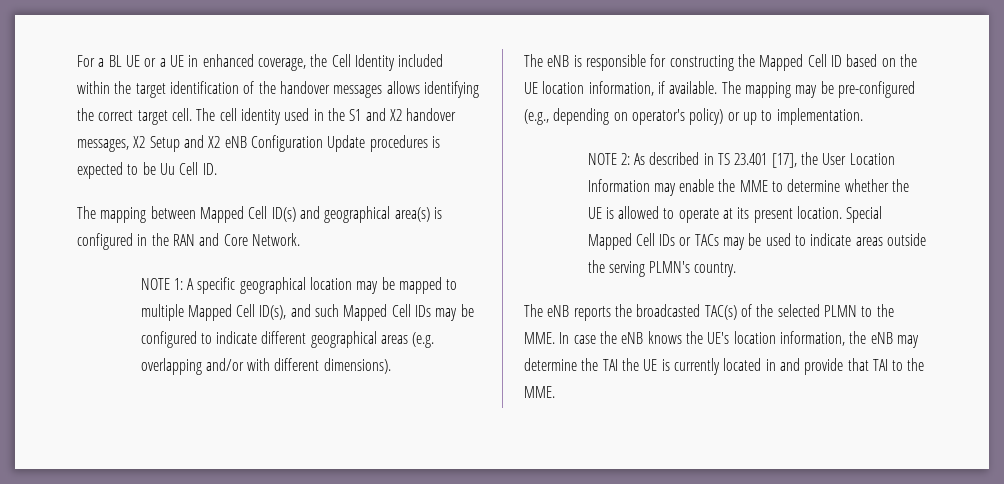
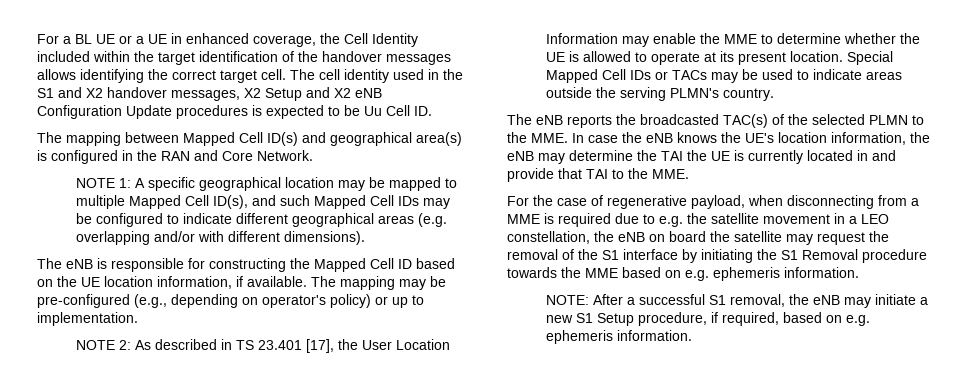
(555, 392) none -> [507,195,919,209] [507,213,889,227] [507,231,889,245] [507,249,927,263] [507,267,859,281] [546,294,929,308] [546,312,871,326] [546,330,693,344] // For the case of regenerative payload, when disconnecting from a MME is required due to e.g. the satellite movement in a LEO constellation, the eNB on board the satellite may request the removal of the S1 interface by initiating the S1 Removal procedure towards the MME based on e.g. ephemeris information. // NOTE: After a successful S1 removal, the eNB may initiate a new S1 Setup procedure, if required, based on e.g. ephemeris information.

